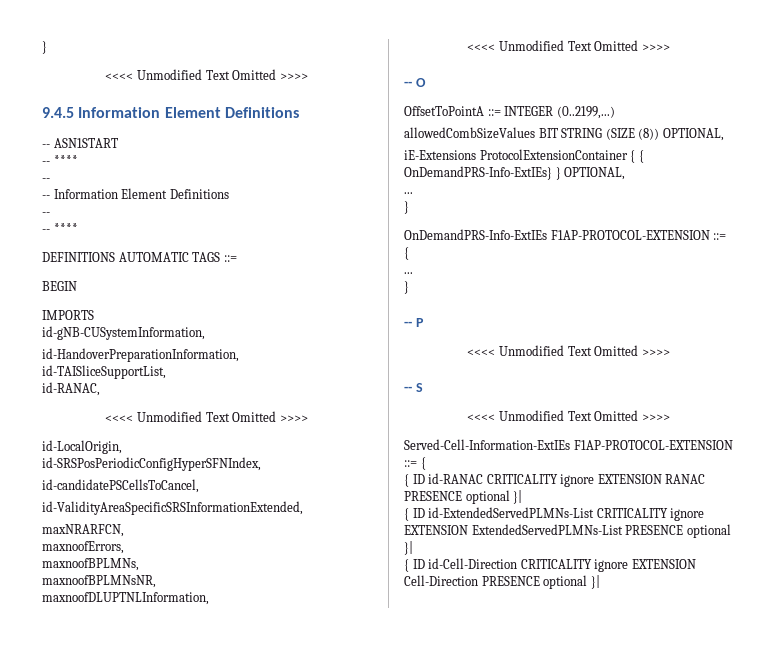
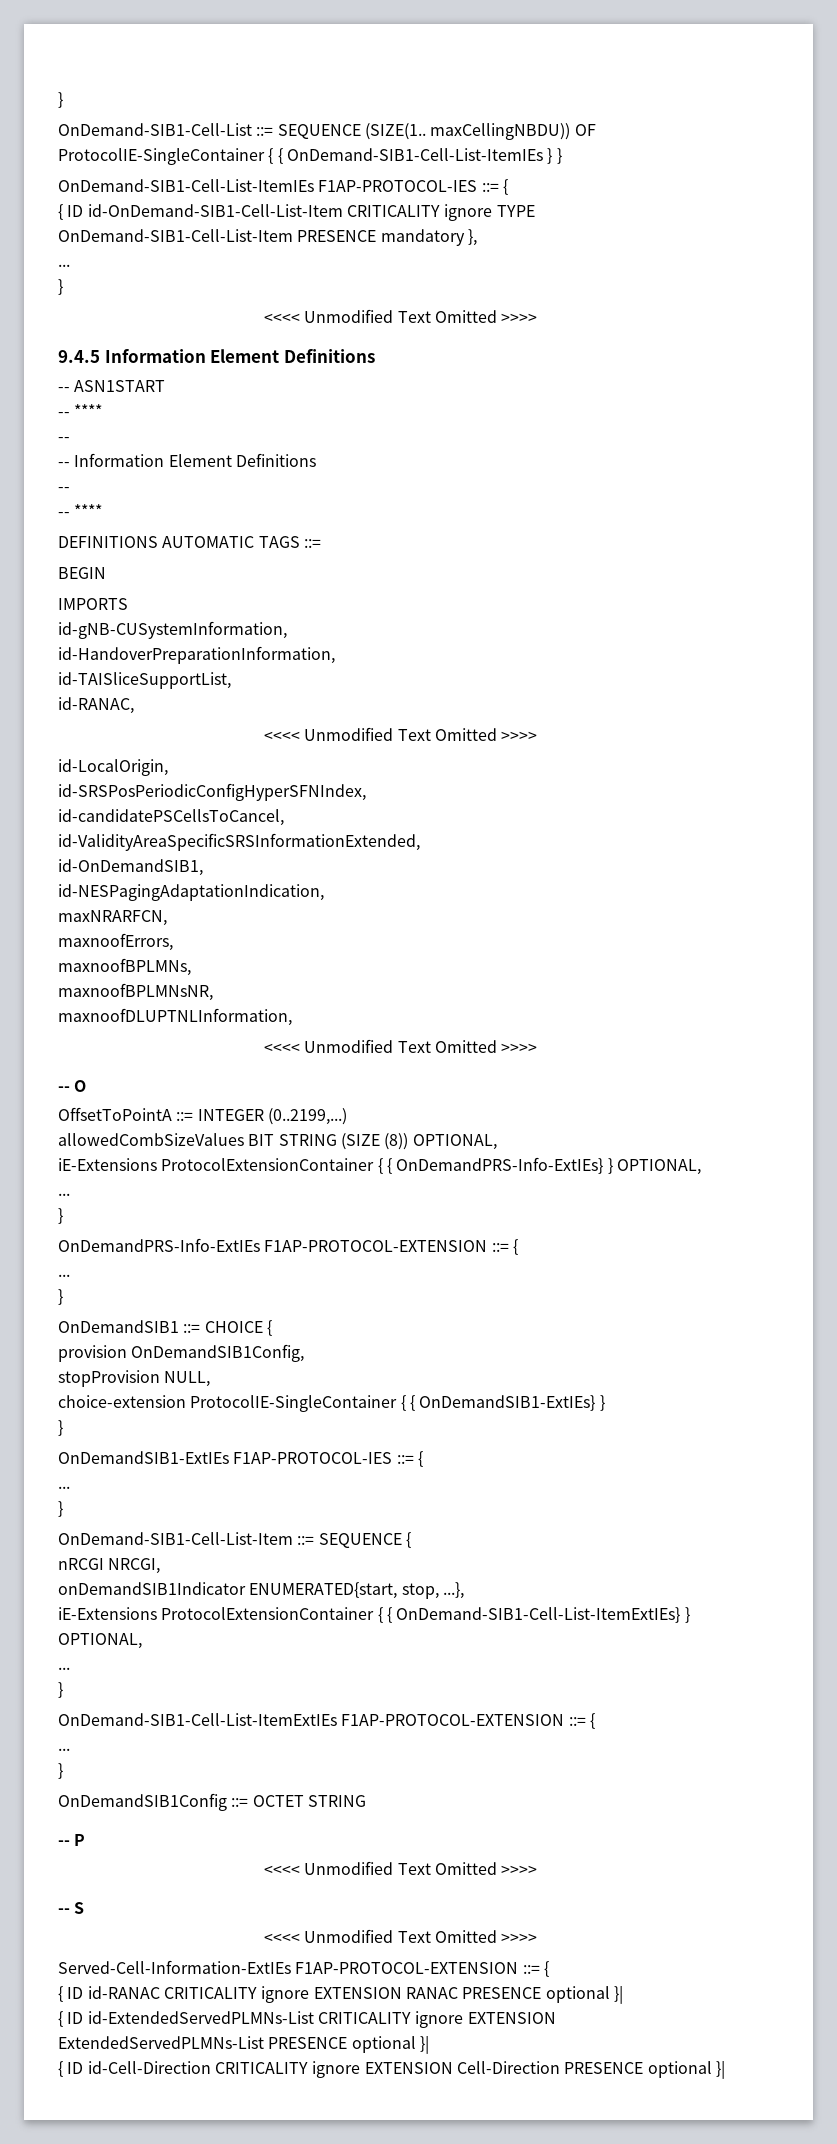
[42,41,47,54] } -> [58,92,63,108] [58,123,596,140] [58,148,562,165] [58,179,508,195] [58,204,535,221] [58,229,477,246] [58,264,70,267] [58,279,63,295] } // OnDemand-SIB1-Cell-List ::= SEQUENCE (SIZE(1.. maxCellingNBDU)) OF ProtocolIE-SingleContainer { { OnDemand-SIB1-Cell-List-ItemIEs } } // OnDemand-SIB1-Cell-List-ItemIEs F1AP-PROTOCOL-IES ::= { // { ID id-OnDemand-SIB1-Cell-List-Item CRITICALITY ignore TYPE OnDemand-SIB1-Cell-List-Item PRESENCE mandatory }, // ... // }
(303, 508) none -> [58,859,203,876] [58,884,324,901] // id-OnDemandSIB1, // id-NESPagingAdaptationIndication,
(409, 287) none -> [58,1320,272,1336] [58,1344,305,1362] [58,1370,211,1387] [58,1395,605,1412] [58,1420,63,1436] [58,1451,423,1467] [58,1486,70,1489] [58,1501,63,1517] [58,1532,411,1548] [58,1558,161,1574] [58,1582,464,1599] [58,1607,690,1623] [58,1633,142,1649] [58,1667,70,1670] [58,1682,63,1698] [58,1713,595,1729] [58,1748,70,1751] [58,1763,63,1779] [58,1793,366,1811] // OnDemandSIB1 ::= CHOICE { // provision OnDemandSIB1Config, // stopProvision NULL, // choice-extension ProtocolIE-SingleContainer { { OnDemandSIB1-ExtIEs} } // } // OnDemandSIB1-ExtIEs F1AP-PROTOCOL-IES ::= { // ... // } // OnDemand-SIB1-Cell-List-Item ::= SEQUENCE { // nRCGI NRCGI, // onDemandSIB1Indicator ENUMERATED{start, stop, ...}, // iE-Extensions ProtocolExtensionContainer { { OnDemand-SIB1-Cell-List-ItemExtIEs} } OPTIONAL, // ... // } // OnDemand-SIB1-Cell-List-ItemExtIEs F1AP-PROTOCOL-EXTENSION ::= { // ... // } // OnDemandSIB1Config ::= OCTET STRING

